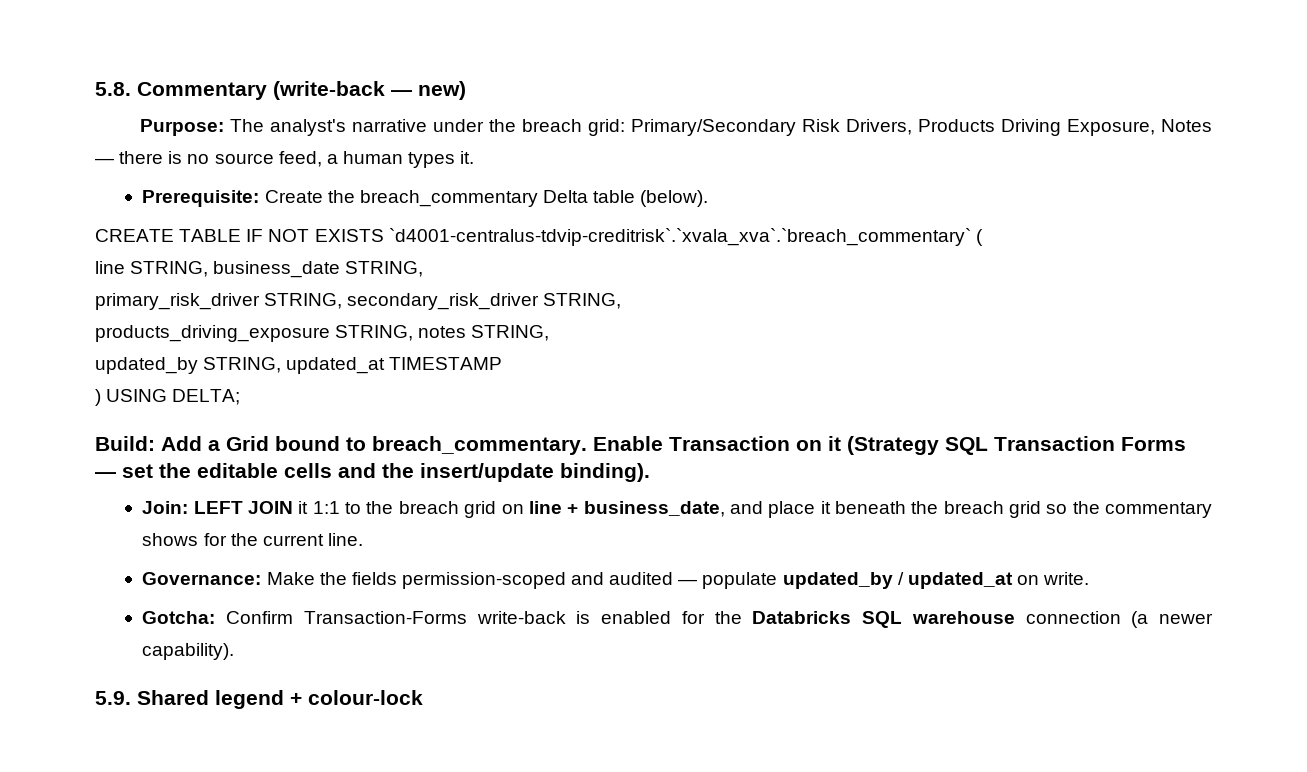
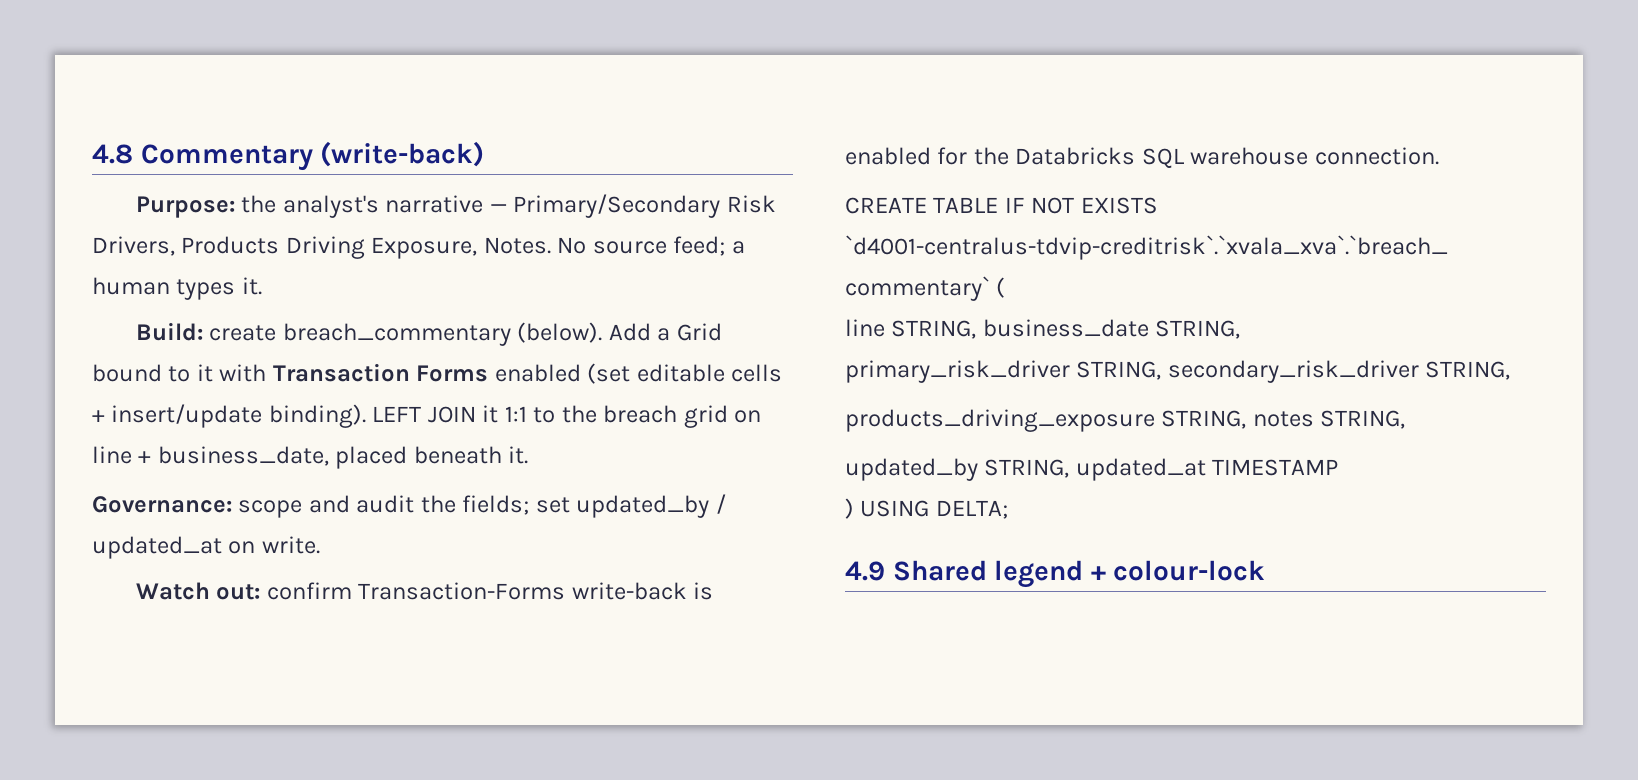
[95,81,466,100] 5.8. Commentary (write-back — new) -> [92,141,485,171] 4.8 Commentary (write-back)
[229,119,264,132] The -> [241,195,277,213] the
[432,119,625,136] under the breach grid: -> [489,204,507,212] —
[1161,119,1212,132] [95,151,475,168] [142,190,709,207] Notes — there is no source feed, a human types it. // Prerequisite: Create the breach_commentary Delta table (below). -> [483,236,745,256] [92,277,262,300] [135,322,722,346] [92,363,783,384] [92,404,762,428] [92,446,529,469] [92,494,726,518] [92,536,320,559] [135,582,714,600] [845,147,1439,169] Notes. No source feed; a human types it. // Build: create breach_commentary (below). Add a Grid bound to it with Transaction Forms enabled (set editable cells + insert/update binding). LEFT JOIN it 1:1 to the breach grid on line + business_date, placed beneath it. // Governance: scope and audit the fields; set updated_by / updated_at on write. // Watch out: confirm Transaction-Forms write-back is enabled for the Databricks SQL warehouse connection.
[95,436,1186,455] [95,463,650,482] [142,501,1213,518] [142,533,363,546] [142,572,1090,589] [142,611,1214,628] [142,643,235,660] [95,691,131,705] Build: Add a Grid bound to breach_commentary. Enable Transaction on it (Strategy SQL Transaction Forms — set the editable cells and the insert/update binding). // Join: LEFT JOIN it 1:1 to the breach grid on line + business_date, and place it beneath the breach grid so the commentary shows for the current line. // Governance: Make the fields permission-scoped and audited — populate updated_by / updated_at on write. // Gotcha: Confirm Transaction-Forms write-back is enabled for the Databricks SQL warehouse connection (a newer capability). // 5.9. -> [845,561,885,581] 4.9

